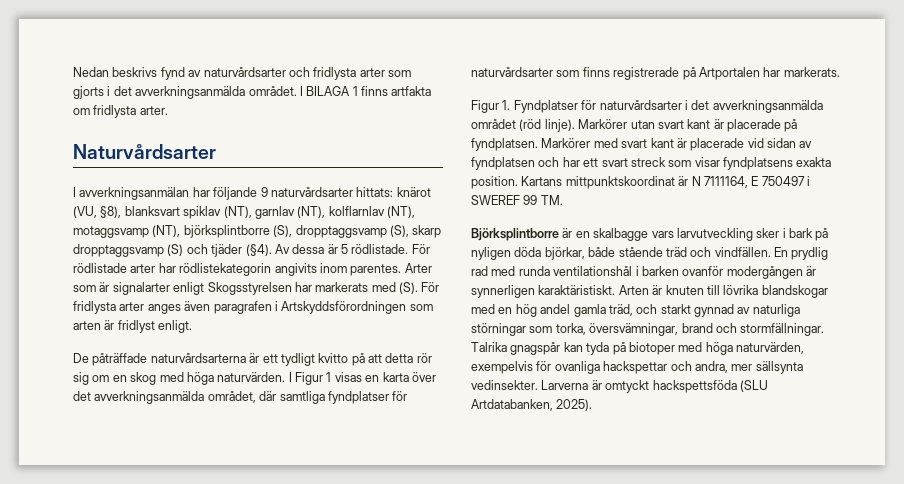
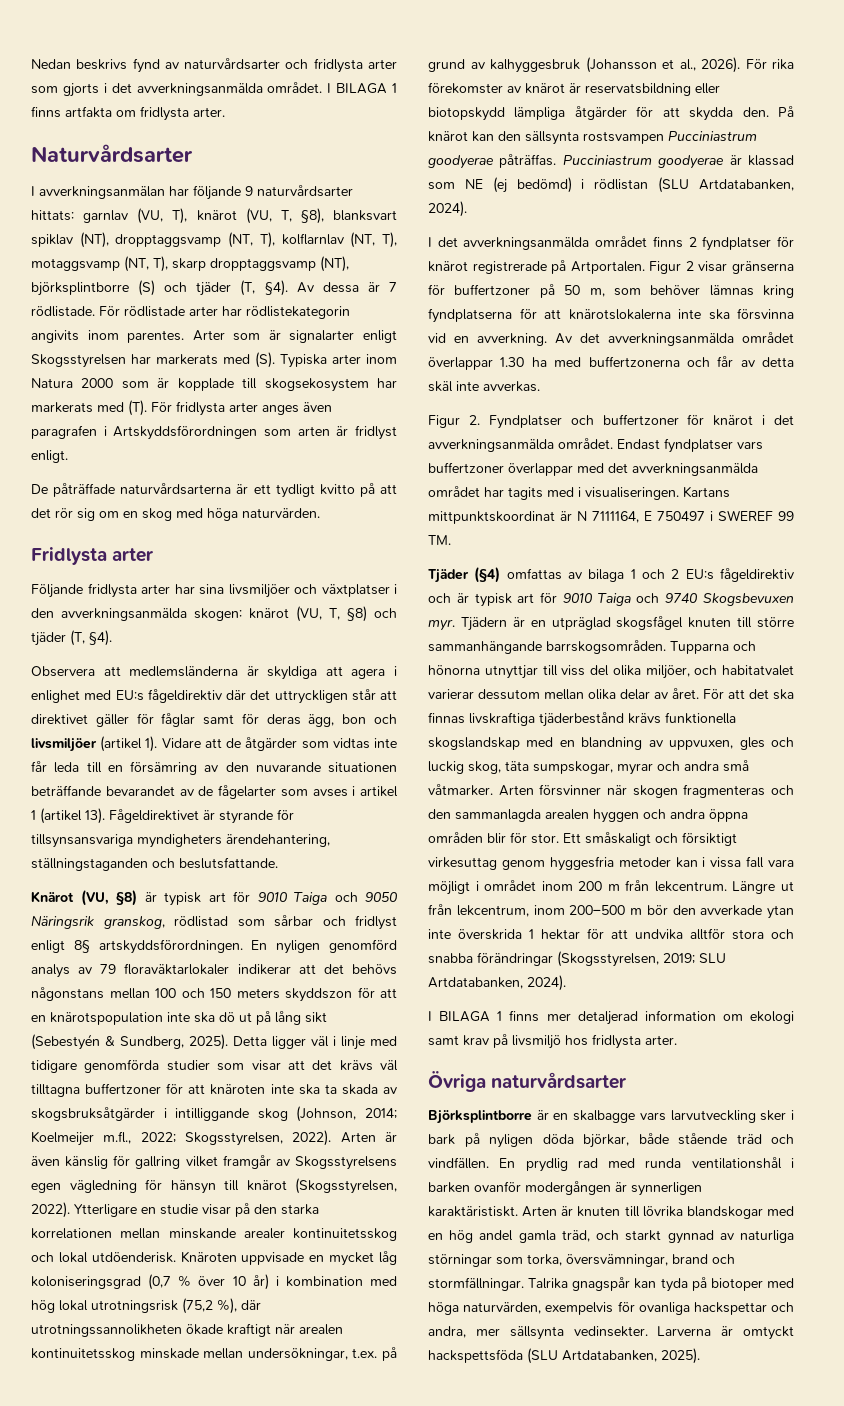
[396,187,431,197] [73,206,97,218] knärot (VU, -> [83,208,292,224] garnlav (VU, T), knärot (VU, T,
[254,206,415,219] [73,225,442,238] [73,244,164,257] garnlav (NT), kolflarnlav (NT), motaggsvamp (NT), björksplintborre (S), dropptaggsvamp (S), skarp dropptaggsvamp -> [115,232,398,248] [31,256,349,272] [31,282,129,296] dropptaggsvamp (NT, T), kolflarnlav (NT, T), motaggsvamp (NT, T), skarp dropptaggsvamp (NT), björksplintborre
[245,244,272,256] (§4). -> [240,280,288,296] (T, §4).
[341,244,348,254] 5 -> [388,282,397,292] 7
(418, 288) none -> [280,354,397,368] [31,378,397,392] [31,400,147,416] Typiska arter inom Natura 2000 som är kopplade till skogsekosystem har markerats med (T).
[385,353,414,363] detta -> [31,508,51,518] det
[288,372,436,385] [73,391,408,404] [471,67,840,80] [471,100,823,113] [471,119,798,132] [471,138,813,151] [471,157,832,170] [471,176,518,189] I Figur 1 visas en karta över det avverkningsanmälda området, där samtliga fyndplatser för naturvårdsarter som finns registrerade på Artportalen har markerats. // Figur 1. Fyndplatser för naturvårdsarter i det avverkningsanmälda området (röd linje). Markörer utan svart kant är placerade på fyndplatsen. Markörer med svart kant är placerade vid sidan av fyndplatsen och har ett svart streck som visar fyndplatsens exakta position. -> [31,547,154,565] [31,583,397,598] [31,606,397,622] [31,630,112,646] [31,666,397,680] [31,689,397,704] [31,713,397,727] [31,736,398,752] [31,761,397,775] [31,785,398,799] [31,808,294,824] [31,834,330,848] [31,857,278,871] [31,890,397,906] [31,915,397,930] [31,939,398,954] [31,963,398,978] [31,987,397,1002] [31,1011,327,1025] [31,1034,397,1050] [31,1059,398,1073] [31,1083,397,1097] [31,1106,397,1122] [31,1130,397,1146] [31,1155,397,1170] [31,1178,397,1194] [31,1202,319,1218] [31,1228,397,1241] [31,1251,397,1266] [31,1274,397,1290] [31,1298,261,1314] [31,1323,343,1337] [31,1347,397,1361] [428,57,794,73] [428,82,720,96] [428,106,794,121] [428,131,757,145] [428,154,794,169] [428,177,794,193] [428,201,467,217] [428,236,794,251] [428,260,794,274] [428,284,794,298] [428,308,794,323] [428,332,794,346] [428,356,794,370] [428,381,540,392] [428,414,794,429] [428,438,763,453] [428,462,758,476] [428,486,679,500] // Fridlysta arter // Följande fridlysta arter har sina livsmiljöer och växtplatser i den avverkningsanmälda skogen: knärot (VU, T, §8) och tjäder (T, §4). // Observera att medlemsländerna är skyldiga att agera i enlighet med EU:s fågeldirektiv där det uttryckligen står att direktivet gäller för fåglar samt för deras ägg, bon och livsmiljöer (artikel 1). Vidare att de åtgärder som vidtas inte får leda till en försämring av den nuvarande situationen beträffande bevarandet av de fågelarter som avses i artikel 1 (artikel 13). Fågeldirektivet är styrande för tillsynsansvariga myndigheters ärendehantering, ställningstaganden och beslutsfattande. // Knärot (VU, §8) är typisk art för 9010 Taiga och 9050 Näringsrik granskog, rödlistad som sårbar och fridlyst enligt 8§ artskyddsförordningen. En nyligen genomförd analys av 79 floraväktarlokaler indikerar att det behövs någonstans mellan 100 och 150 meters skyddszon för att en knärotspopulation inte ska dö ut på lång sikt (Sebestyén & Sundberg, 2025). Detta ligger väl i linje med tidigare genomförda studier som visar att det krävs väl tilltagna buffertzoner för att knäroten inte ska ta skada av skogsbruksåtgärder i intilliggande skog (Johnson, 2014; Koelmeijer m.fl., 2022; Skogsstyrelsen, 2022). Arten är även känslig för gallring vilket framgår av Skogsstyrelsens egen vägledning för hänsyn till knärot (Skogsstyrelsen, 2022). Ytterligare en studie visar på den starka korrelationen mellan minskande arealer kontinuitetsskog och lokal utdöenderisk. Knäroten uppvisade en mycket låg koloniseringsgrad (0,7 % över 10 år) i kombination med hög lokal utrotningsrisk (75,2 %), där utrotningssannolikheten ökade kraftigt när arealen kontinuitetsskog minskade mellan undersökningar, t.ex. på grund av kalhyggesbruk (Johansson et al., 2026). För rika förekomster av knärot är reservatsbildning eller biotopskydd lämpliga åtgärder för att skydda den. På knärot kan den sällsynta rostsvampen Pucciniastrum goodyerae påträffas. Pucciniastrum goodyerae är klassad som NE (ej bedömd) i rödlistan (SLU Artdatabanken, 2024). // I det avverkningsanmälda området finns 2 fyndplatser för knärot registrerade på Artportalen. Figur 2 visar gränserna för buffertzoner på 50 m, som behöver lämnas kring fyndplatserna för att knärotslokalerna inte ska försvinna vid en avverkning. Av det avverkningsanmälda området överlappar 1.30 ha med buffertzonerna och får av detta skäl inte avverkas. // Figur 2. Fyndplatser och buffertzoner för knärot i det avverkningsanmälda området. Endast fyndplatser vars buffertzoner överlappar med det avverkningsanmälda området har tagits med i visualiseringen.
(563, 200) none -> [428,567,794,583] [428,592,794,607] [428,616,794,631] [428,640,756,654] [428,665,794,679] [428,688,794,700] [428,712,736,727] [428,737,794,750] [428,760,749,775] [428,784,794,798] [428,809,748,823] [428,832,737,846] [428,856,794,871] [428,880,794,895] [428,904,794,919] [428,928,794,940] [428,951,726,967] [428,975,566,991] [428,1010,794,1025] [428,1034,677,1049] [428,1071,627,1092] // Tjäder (§4) omfattas av bilaga 1 och 2 EU:s fågeldirektiv och är typisk art för 9010 Taiga och 9740 Skogsbevuxen myr. Tjädern är en utpräglad skogsfågel knuten till större sammanhängande barrskogsområden. Tupparna och hönorna utnyttjar till viss del olika miljöer, och habitatvalet varierar dessutom mellan olika delar av året. För att det ska finnas livskraftiga tjäderbestånd krävs funktionella skogslandskap med en blandning av uppvuxen, gles och luckig skog, täta sumpskogar, myrar och andra små våtmarker. Arten försvinner när skogen fragmenteras och den sammanlagda arealen hyggen och andra öppna områden blir för stor. Ett småskaligt och försiktigt virkesuttag genom hyggesfria metoder kan i vissa fall vara möjligt i området inom 200 m från lekcentrum. Längre ut från lekcentrum, inom 200–500 m bör den avverkade ytan inte överskrida 1 hektar för att undvika alltför stora och snabba förändringar (Skogsstyrelsen, 2019; SLU Artdatabanken, 2024). // I BILAGA 1 finns mer detaljerad information om ekologi samt krav på livsmiljö hos fridlysta arter. // Övriga naturvårdsarter

